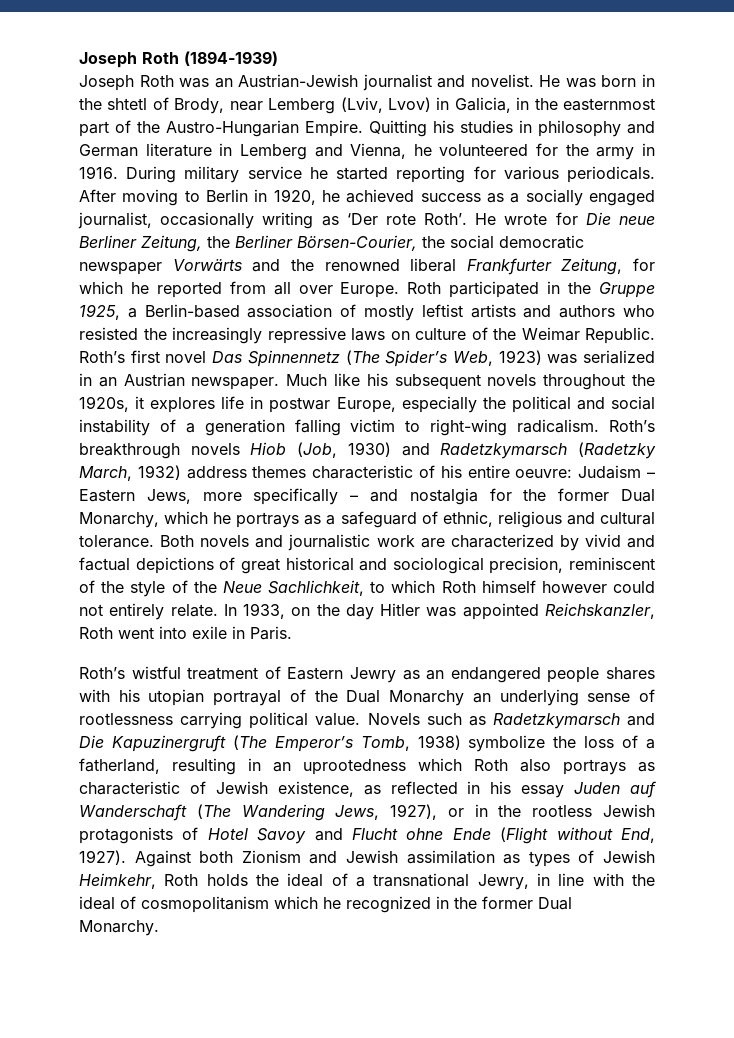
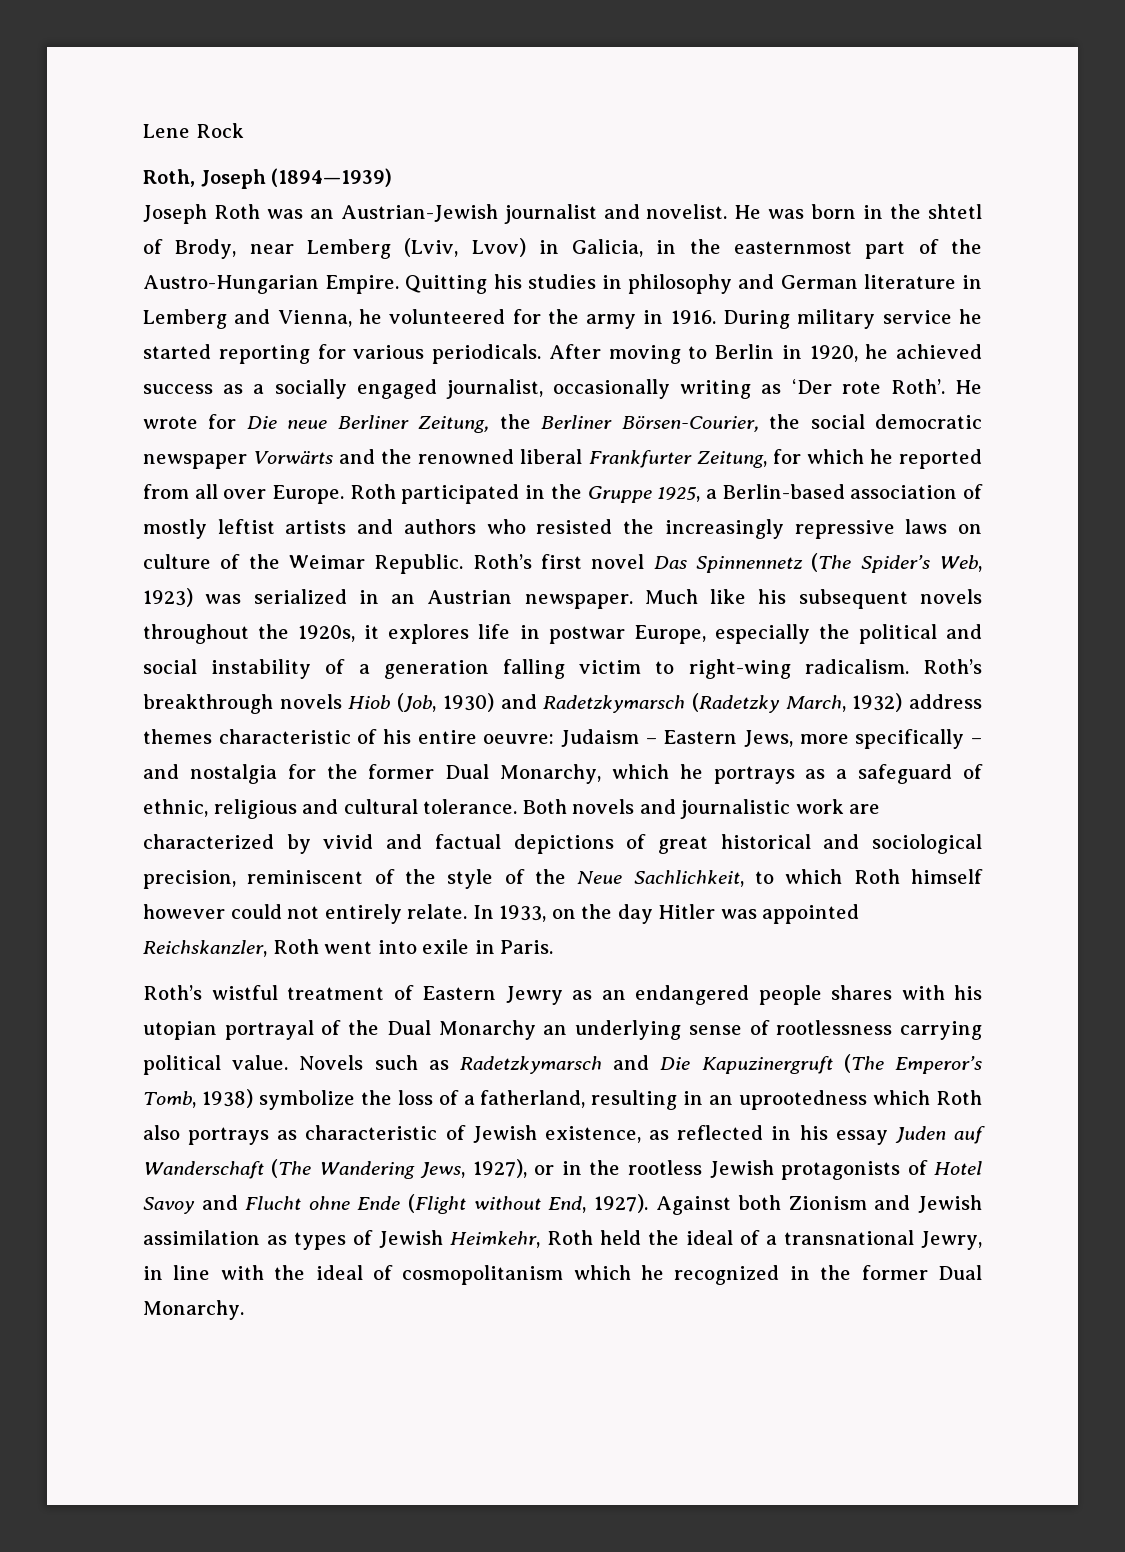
[79,51,278,68] Joseph Roth (1894-1939) -> [143,123,244,138] [143,168,393,189] Lene Rock // Roth, Joseph (1894—1939)
[206,874,248,886] holds -> [600,1230,641,1245] held

